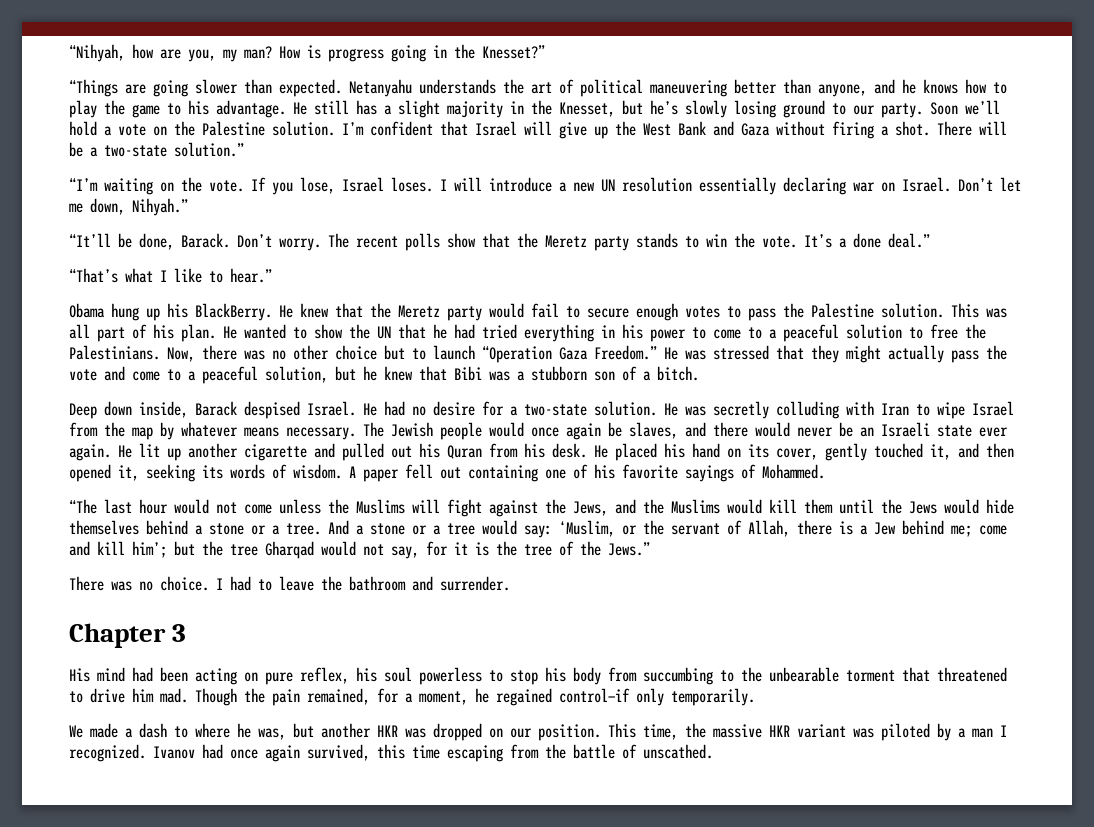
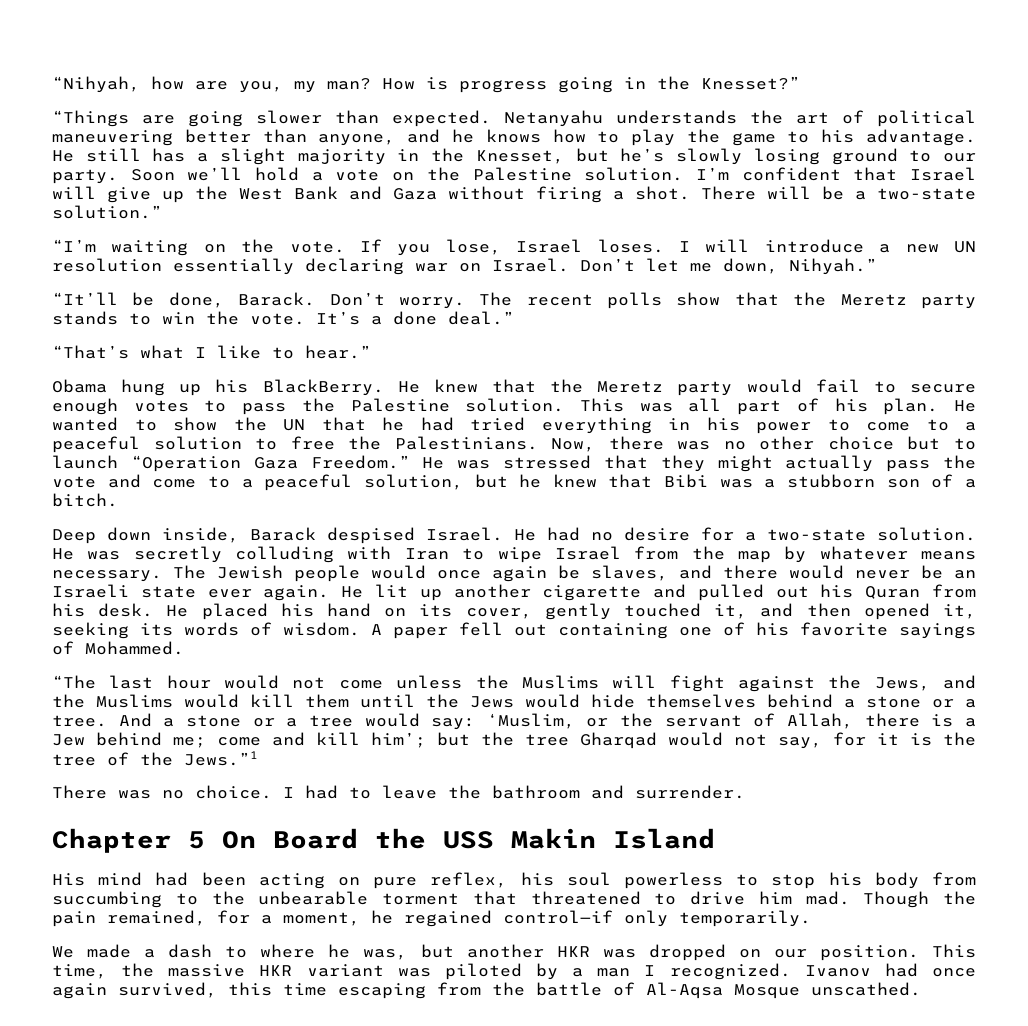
[608,542,650,556] Jews.” -> [184,751,258,766] Jews.”1
[172,624,187,642] 3 -> [188,828,715,849] 5 On Board the USS Makin Island
(637, 751) none -> [646,982,800,999] Al-Aqsa Mosque

